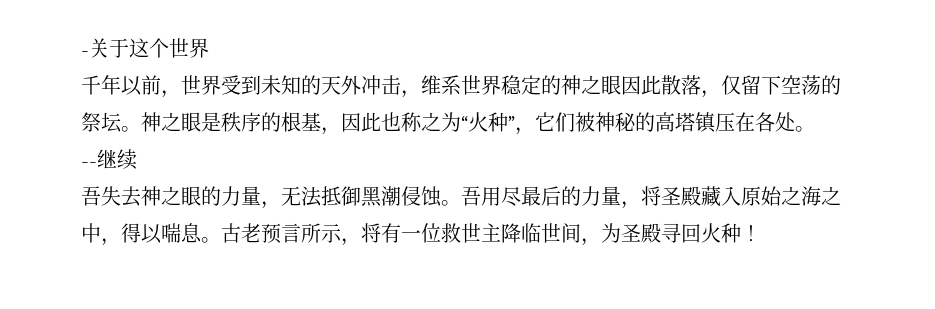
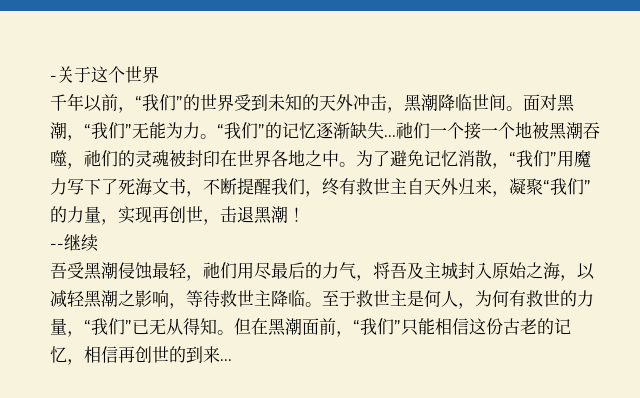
(181, 94) none -> [135,94,200,111] “我们”的
[421,75,841,98] [81,112,815,135] [81,149,137,170] [81,186,841,209] [81,223,761,246] 维系世界稳定的神之眼因此散落，仅留下空荡的祭坛。神之眼是秩序的根基，因此也称之为“火种”，它们被神秘的高塔镇压在各处。 // --继续 // 吾失去神之眼的力量，无法抵御黑潮侵蚀。吾用尽最后的力量，将圣殿藏入原始之海之中，得以喘息。古老预言所示，将有一位救世主降临世间，为圣殿寻回火种！ -> [404,94,575,112] [50,122,600,141] [50,150,591,169] [50,178,591,197] [50,206,305,225] [50,234,98,252] [50,262,595,281] [50,290,594,309] [50,318,571,337] [50,346,232,365] 黑潮降临世间。面对黑潮，“我们”无能为力。“我们”的记忆逐渐缺失...祂们一个接一个地被黑潮吞噬，祂们的灵魂被封印在世界各地之中。为了避免记忆消散，“我们”用魔力写下了死海文书，不断提醒我们，终有救世主自天外归来，凝聚“我们”的力量，实现再创世，击退黑潮！ // --继续 // 吾受黑潮侵蚀最轻，祂们用尽最后的力气，将吾及主城封入原始之海，以减轻黑潮之影响，等待救世主降临。至于救世主是何人，为何有救世的力量，“我们”已无从得知。但在黑潮面前，“我们”只能相信这份古老的记忆，相信再创世的到来...

